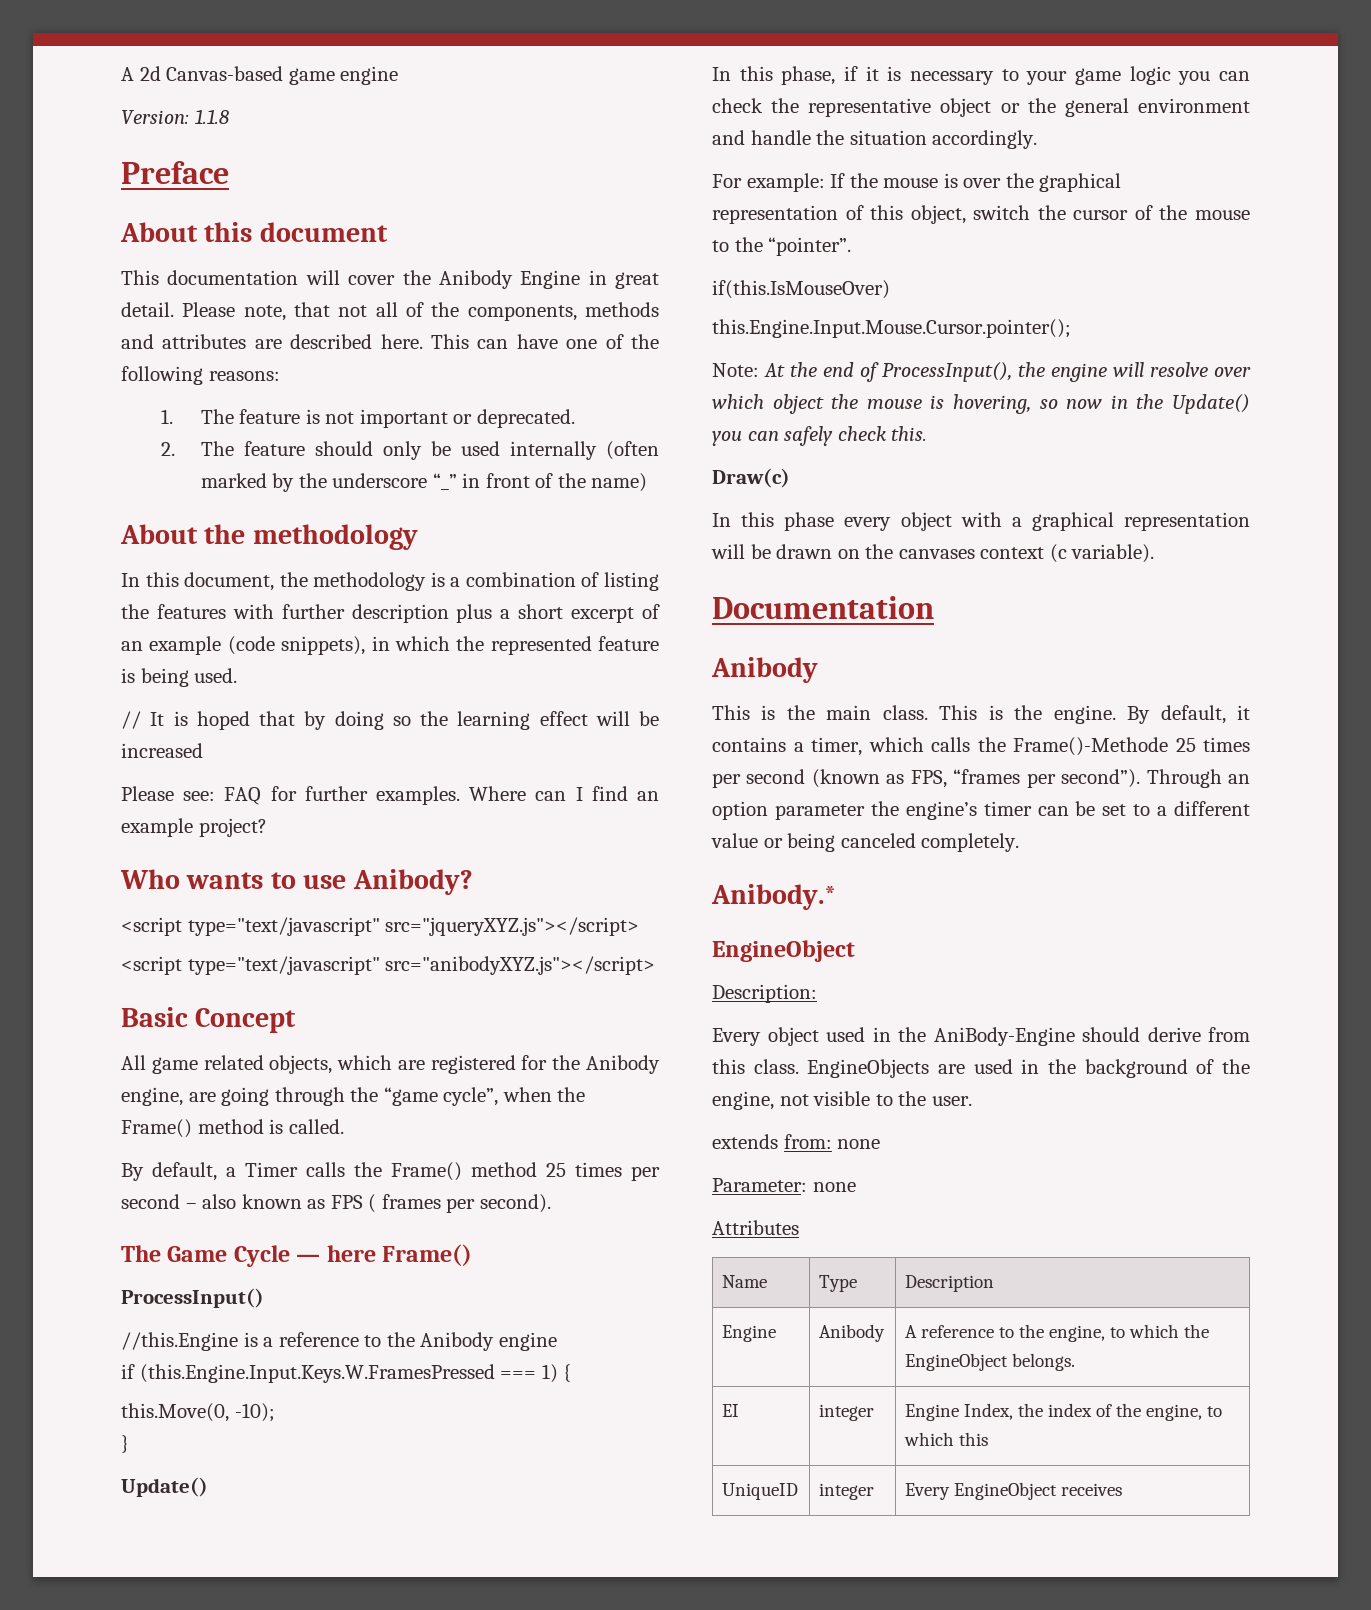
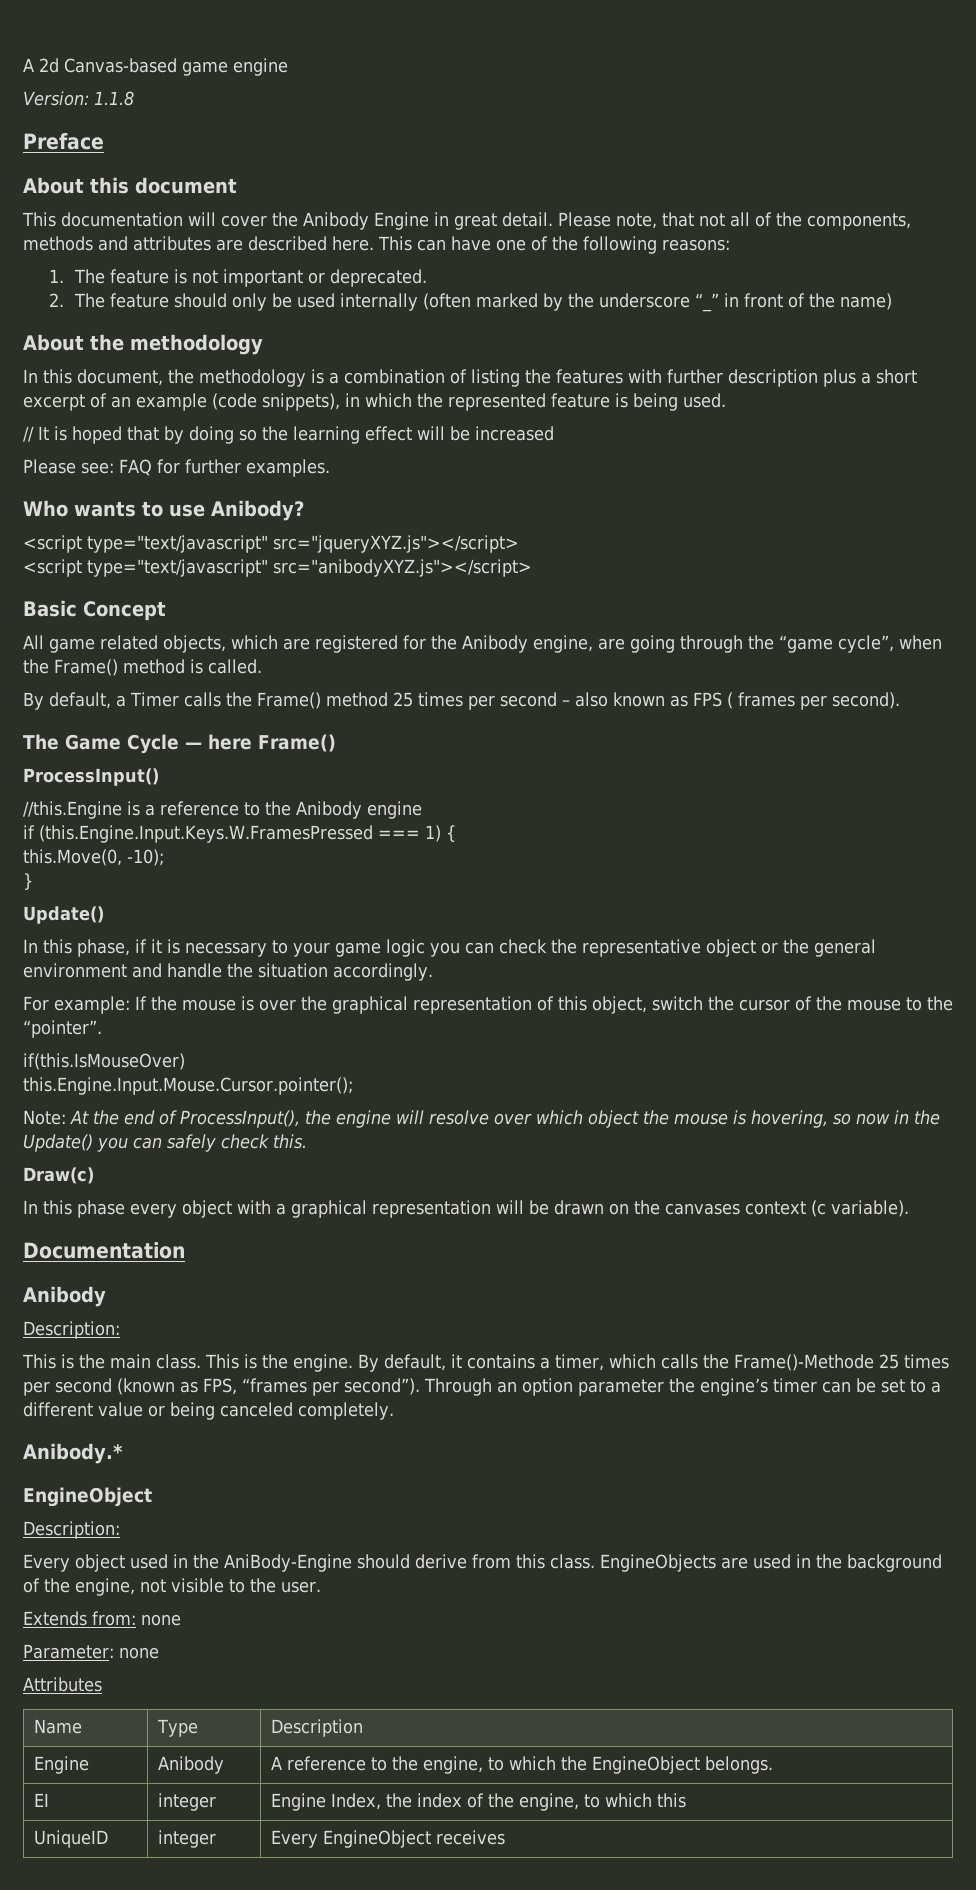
[469,786,659,801] [121,818,267,837] Where can I find an example project? -> (330, 468) none
(818, 670) none -> [23,1321,120,1339] // Description:
[712,1134,778,1149] extends -> [23,1611,87,1626] Extends

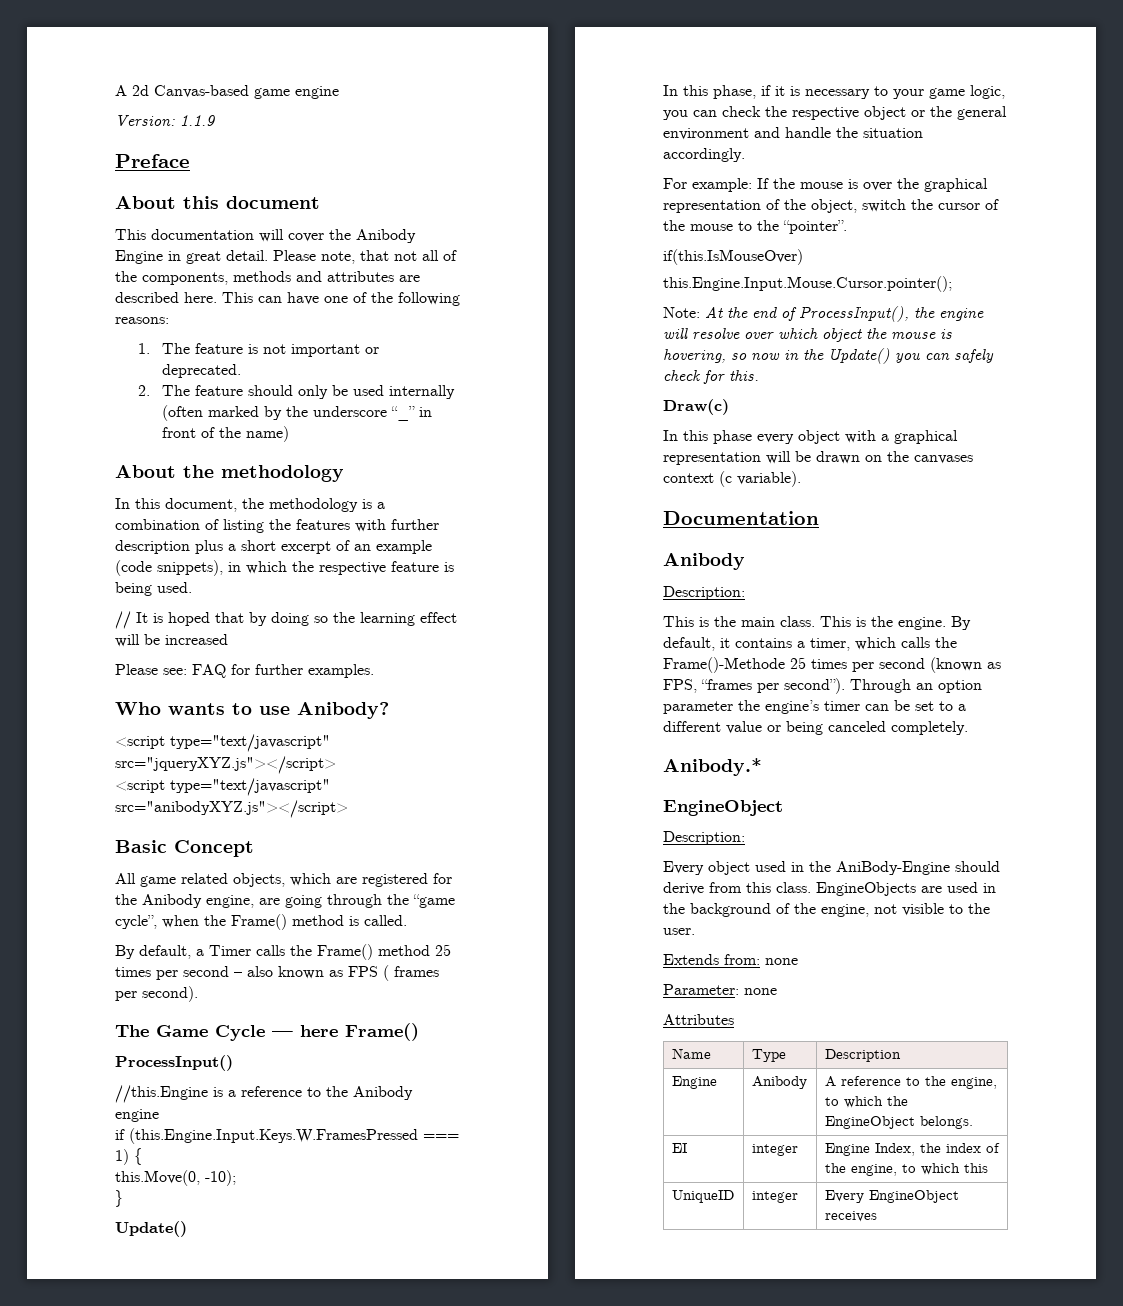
[93,91,134,106] 1.1.8 -> [180,115,215,126] 1.1.9
[448,393,546,411] represented -> [319,562,386,575] respective
[386,939,425,957] logic -> [970,85,1005,99] logic,
[582,939,701,957] representative -> [792,107,859,120] respective
[558,996,587,1011] this -> [784,199,806,210] the
(269, 1141) none -> [703,370,725,384] for

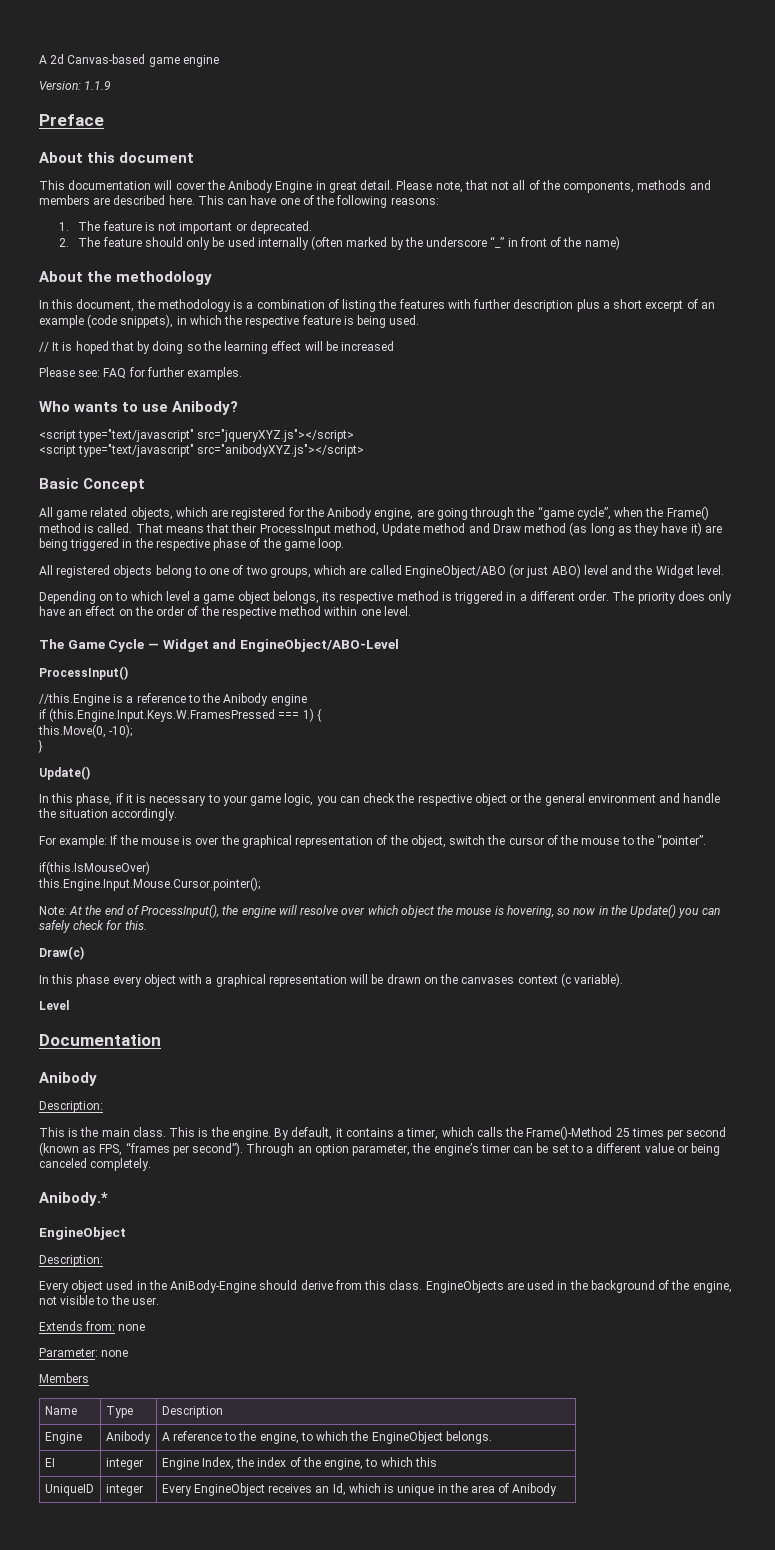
[327,271,394,282] attributes -> [39,195,90,205] members
[115,944,451,960] [115,965,439,981] [115,986,198,1002] // By default, a Timer calls the Frame() method 25 times per second – also known as FPS ( frames per second). -> [135,522,722,536] [39,538,345,551] [39,564,724,578] [39,591,733,604] [39,606,411,619] That means that their ProcessInput method, Update method and Draw method (as long as they have it) are being triggered in the respective phase of the game loop. // All registered objects belong to one of two groups, which are called EngineObject/ABO (or just ABO) level and the Widget level. // Depending on to which level a game object belongs, its respective method is triggered in a different order. The priority does only have an effect on the order of the respective method within one level.
[300,1023,419,1041] here Frame() -> [162,639,399,652] Widget and EngineObject/ABO-Level
(801, 479) none -> [39,1000,69,1010] // Level
[663,657,785,673] Frame()-Methode -> [526,1126,613,1140] Frame()-Method
[663,701,733,714] parameter -> [352,1144,411,1156] parameter,
[663,1014,734,1025] Attributes -> [39,1373,89,1383] Members
(877, 1216) none -> [315,1483,558,1496] an Id, which is unique in the area of Anibody

